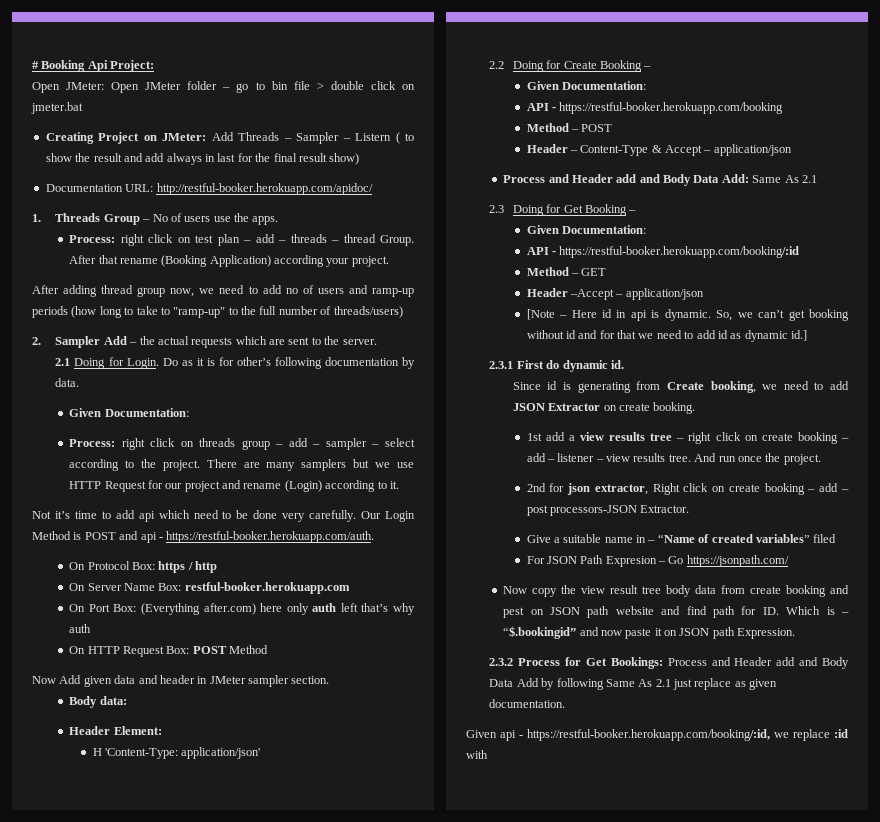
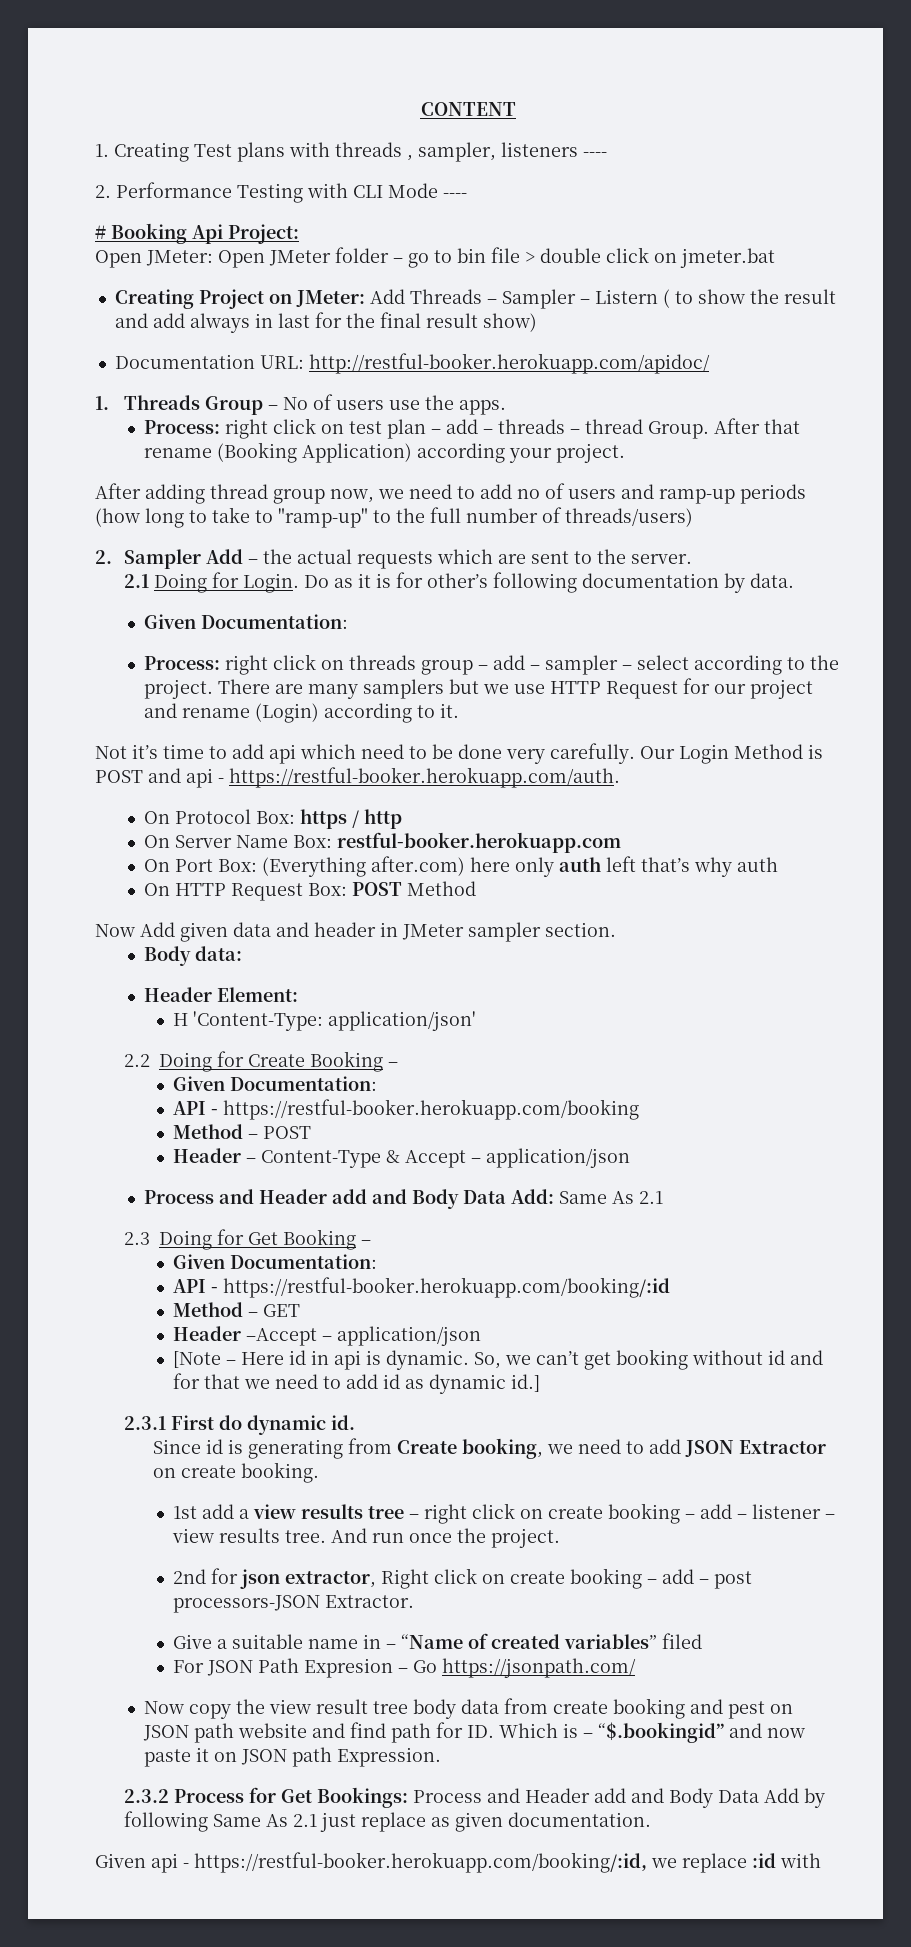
(32, 65) none -> [420,102,516,116] [95,142,607,162] [95,182,467,203] CONTENT // 1. Creating Test plans with threads , sampler, listeners ---- // 2. Performance Testing with CLI Mode ---- //

